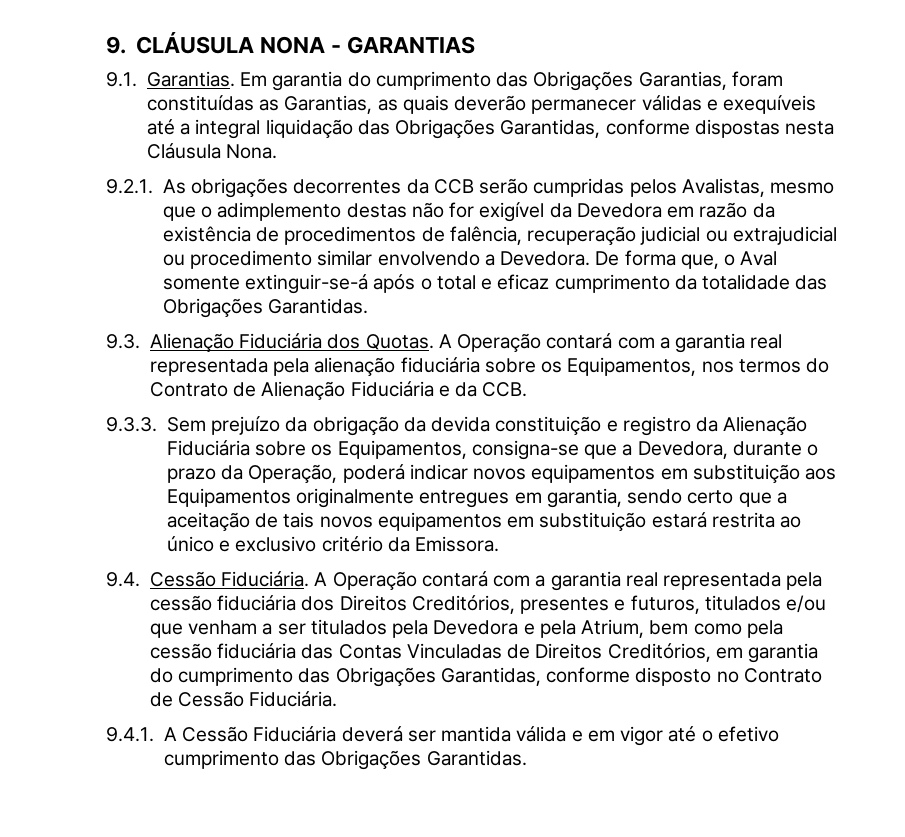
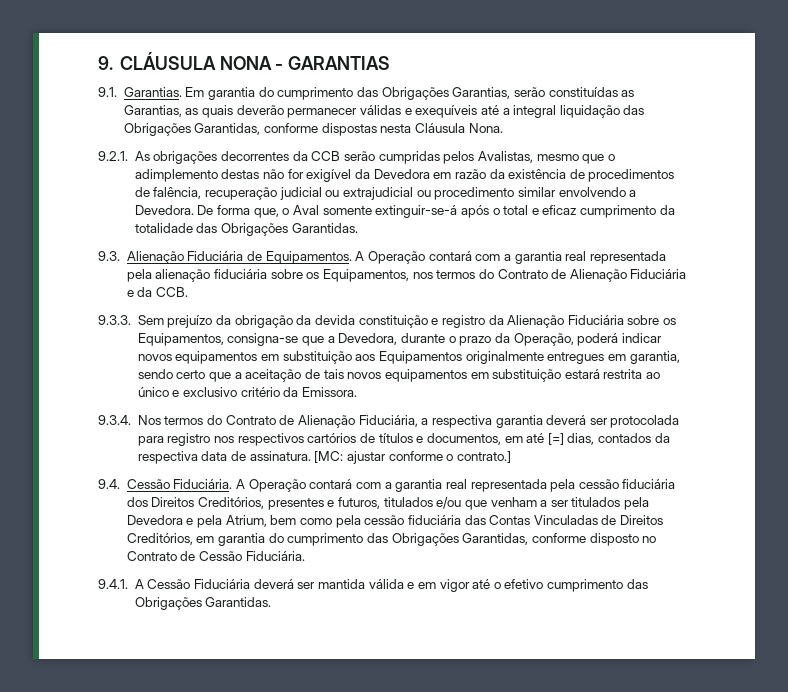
[731,71,783,87] foram -> [513,87,545,97] serão
[327,334,434,350] dos Quotas. -> [247,251,352,264] de Equipamentos.
(500, 544) none -> [98,415,680,428] [137,433,670,446] [137,451,511,464] // 9.3.4. Nos termos do Contrato de Alienação Fiduciária, a respectiva garantia deverá ser protocolada para registro nos respectivos cartórios de títulos e documentos, em até [=] dias, contados da respectiva data de assinatura. [MC: ajustar conforme o contrato.]

